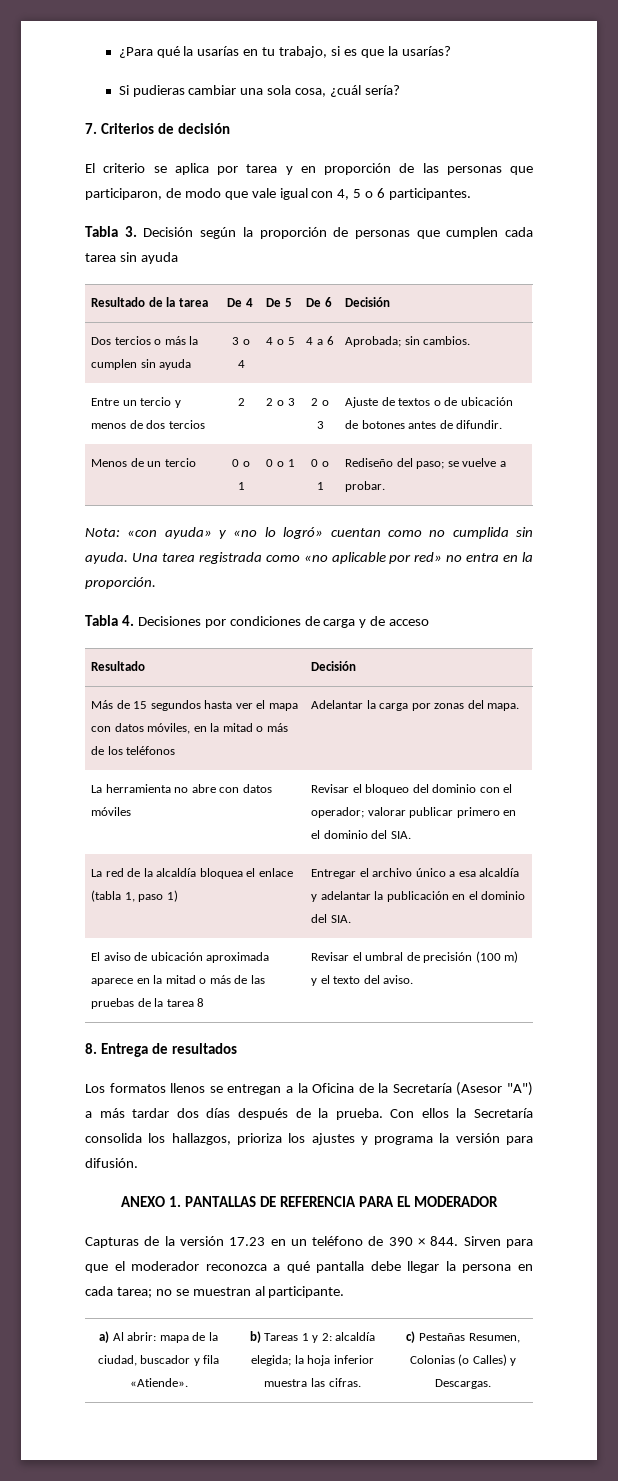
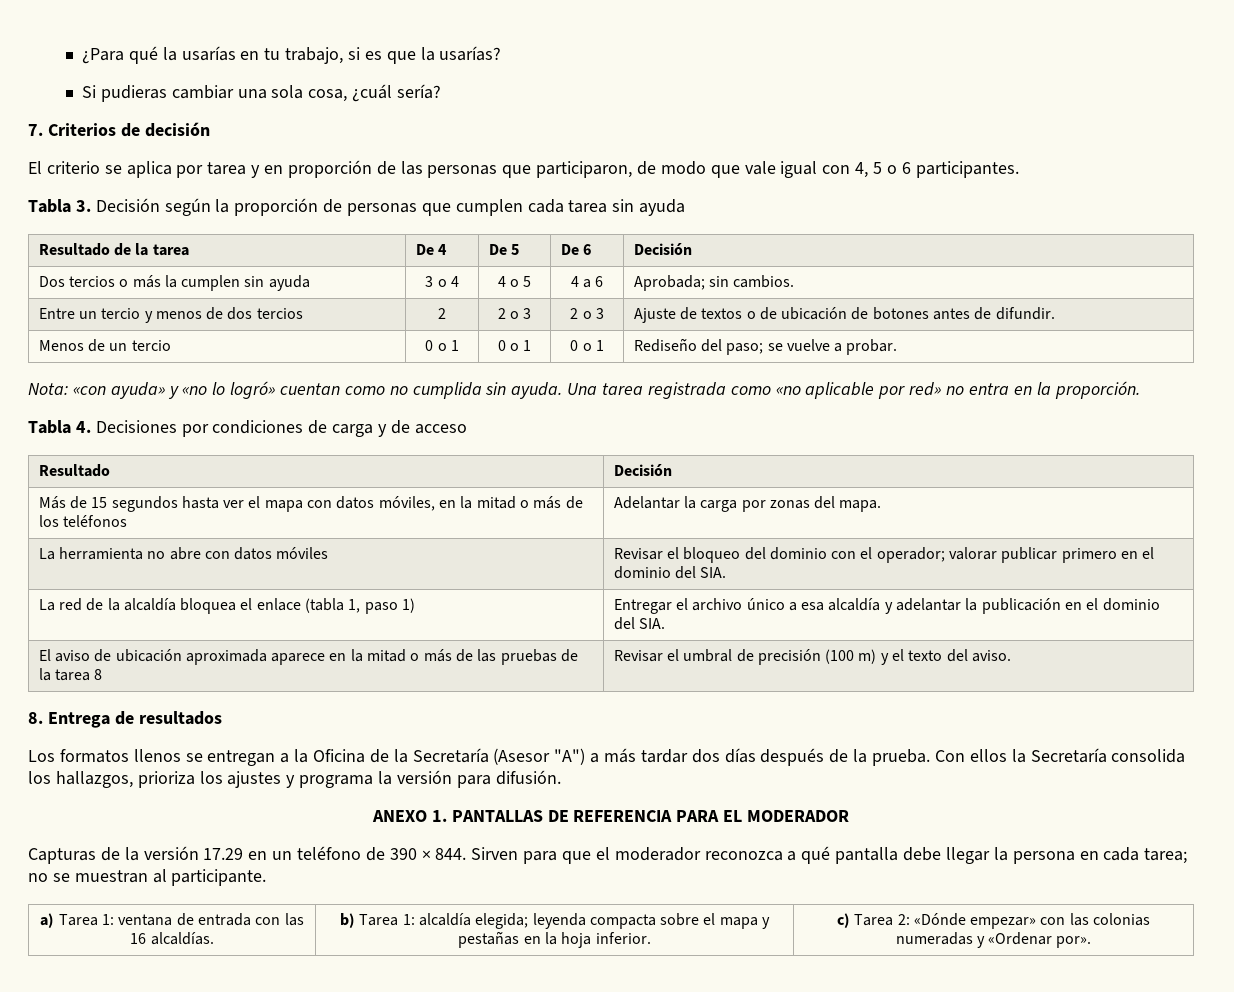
[229,1237,266,1246] 17.23 -> [203,848,244,860] 17.29
[112,1332,218,1343] [97,1355,220,1366] [129,1378,188,1387] [249,1331,376,1343] [251,1355,374,1366] [264,1378,361,1387] [406,1331,520,1343] [409,1354,517,1366] [435,1379,491,1389] Al abrir: mapa de la ciudad, buscador y fila «Atiende». | b) Tareas 1 y 2: alcaldía elegida; la hoja inferior muestra las cifras. | c) Pestañas Resumen, Colonias (o Calles) y Descargas. -> [58,913,304,926] [130,932,214,945] [339,913,771,929] [458,931,651,948] [836,913,1151,929] [895,932,1092,948] Tarea 1: ventana de entrada con las 16 alcaldías. | b) Tarea 1: alcaldía elegida; leyenda compacta sobre el mapa y pestañas en la hoja inferior. | c) Tarea 2: «Dónde empezar» con las colonias numeradas y «Ordenar por».

